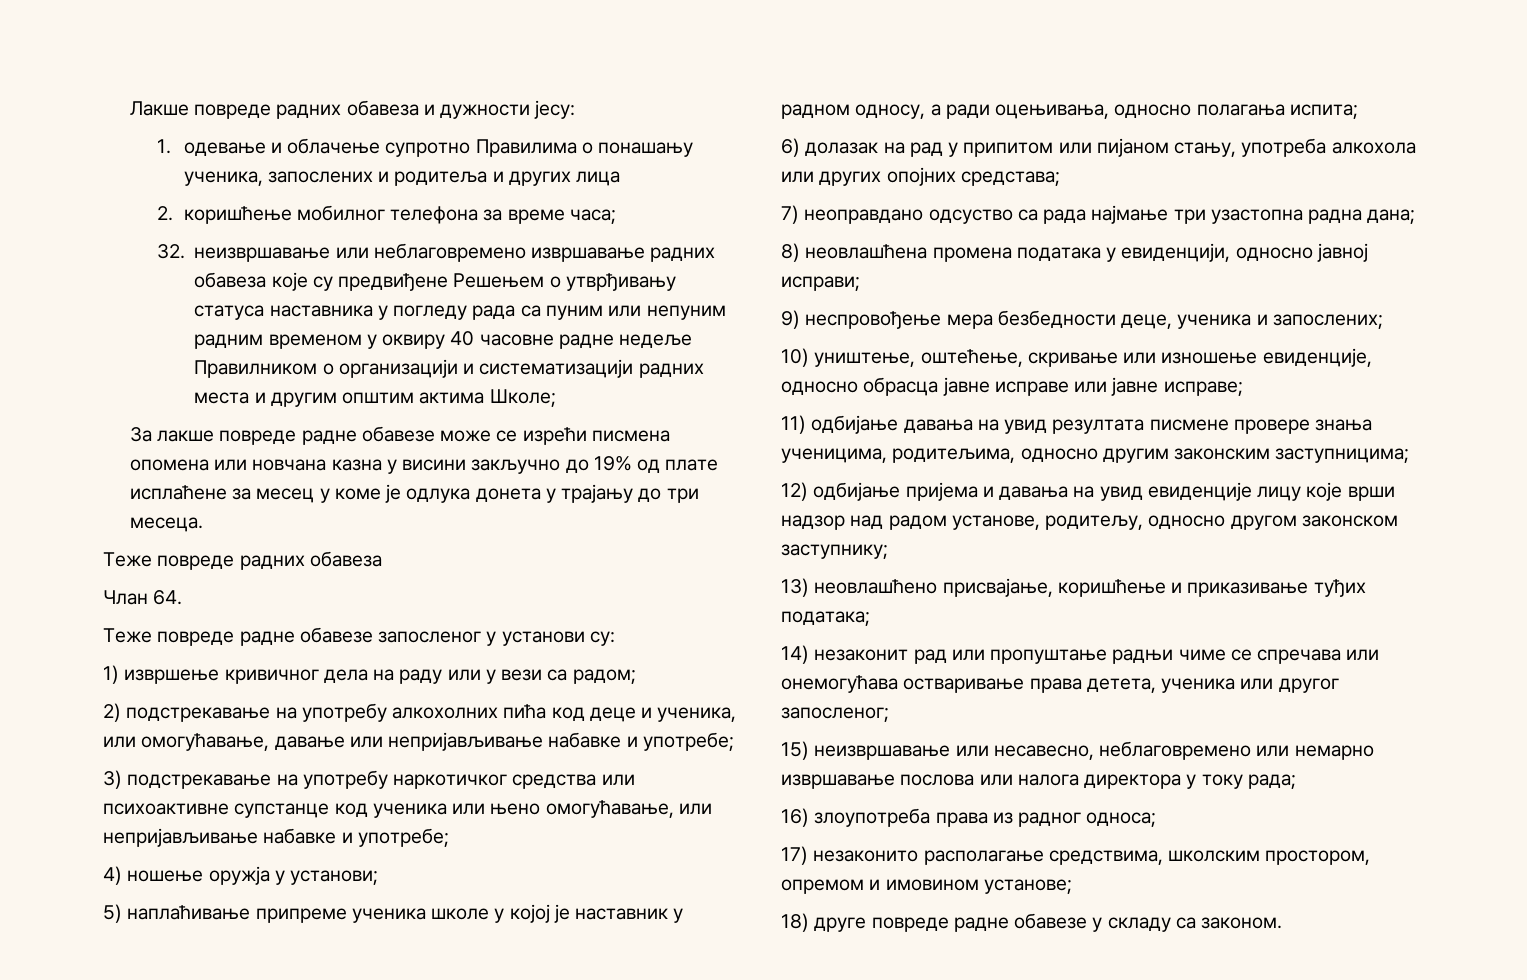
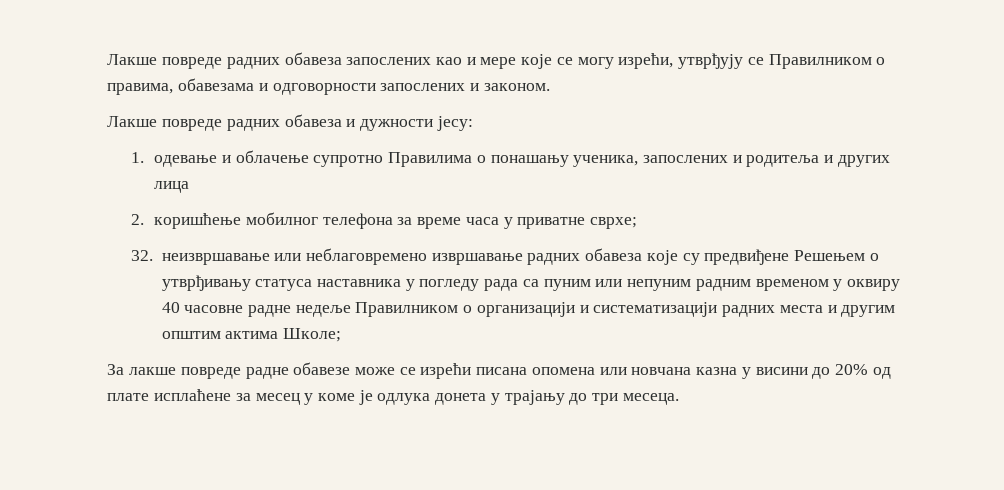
[129,100,419,119] Лакше повреде радних обавеза -> [107,52,886,69] [107,78,550,95] [107,114,342,131] Лакше повреде радних обавеза запослених као и мере које се могу изрећи, утврђују се Правилником о правима, обавезама и одговорности запослених и законом. // Лакше повреде радних обавеза
[569,209,616,224] часа; -> [465,217,638,229] часа у приватне сврхе;
[591,430,670,442] писмена -> [476,367,528,375] писана
[471,456,632,474] закључно до 19% -> [812,364,869,379] до 20%
[103,551,382,570] [103,590,183,605] [103,627,615,646] [103,665,636,684] [103,703,737,722] [103,732,734,751] [103,770,635,789] [103,800,712,818] [103,828,449,847] [103,866,379,885] [103,904,684,923] [781,104,1358,119] [781,138,1416,157] [781,167,1060,186] [781,205,1416,224] [781,243,1368,262] [781,276,860,291] [781,310,1383,329] [781,348,1372,367] [781,377,1243,396] [781,415,1373,434] [781,448,1410,463] [781,482,1395,501] [781,515,1398,530] [781,544,888,559] [781,578,1366,597] [781,611,870,626] [781,645,1380,664] [781,675,1339,693] [781,707,889,722] [781,741,1374,760] [781,774,1296,789] [781,808,1157,827] [781,846,1371,865] [781,879,1072,894] [781,913,1283,932] // Теже повреде радних обавеза // Члан 64. // Теже повреде радне обавезе запосленог у установи су: // 1) извршење кривичног дела на раду или у вези са радом; // 2) подстрекавање на употребу алкохолних пића код деце и ученика, или омогућавање, давање или неприjављивање набавке и употребе; // 3) подстрекавање на употребу наркотичког средства или психоактивне супстанце код ученика или њено омогућавање, или неприjављивање набавке и употребе; // 4) ношење оружjа у установи; // 5) наплаћивање припреме ученика школе у коjоj jе наставник у радном односу, а ради оцењивања, односно полагања испита; // 6) долазак на рад у припитом или пиjаном стању, употреба алкохола или других опоjних средстава; // 7) неоправдано одсуство са рада наjмање три узастопна радна дана; // 8) неовлашћена промена података у евиденциjи, односно jавноj исправи; // 9) неспровођење мера безбедности деце, ученика и запослених; // 10) уништење, оштећење, скривање или изношење евиденциjе, односно обрасца jавне исправе или jавне исправе; // 11) одбиjање давања на увид резултата писмене провере знања ученицима, родитељима, односно другим законским заступницима; // 12) одбиjање приjема и давања на увид евиденциjе лицу коjе врши надзор над радом установе, родитељу, односно другом законском заступнику; // 13) неовлашћено присваjање, коришћење и приказивање туђих података; // 14) незаконит рад или пропуштање радњи чиме се спречава или онемогућава остваривање права детета, ученика или другог запосленог; // 15) неизвршавање или несавесно, неблаговремено или немарно извршавање послова или налога директора у току рада; // 16) злоупотреба права из радног односа; // 17) незаконито располагање средствима, школским простором, опремом и имовином установе; // 18) друге повреде радне обавезе у складу са законом. -> (679, 399) none

